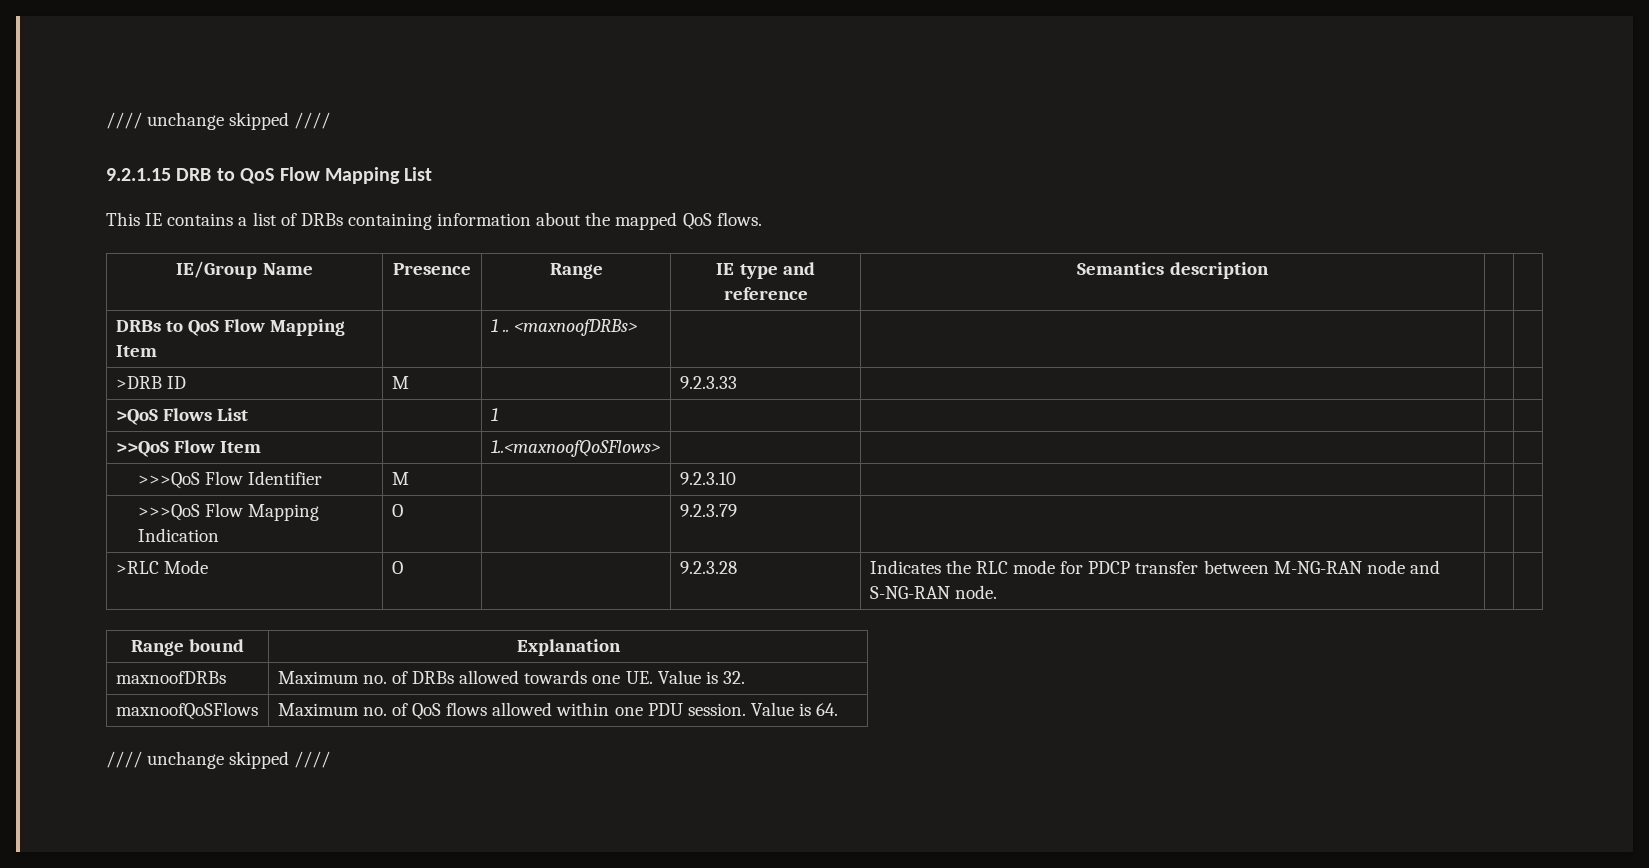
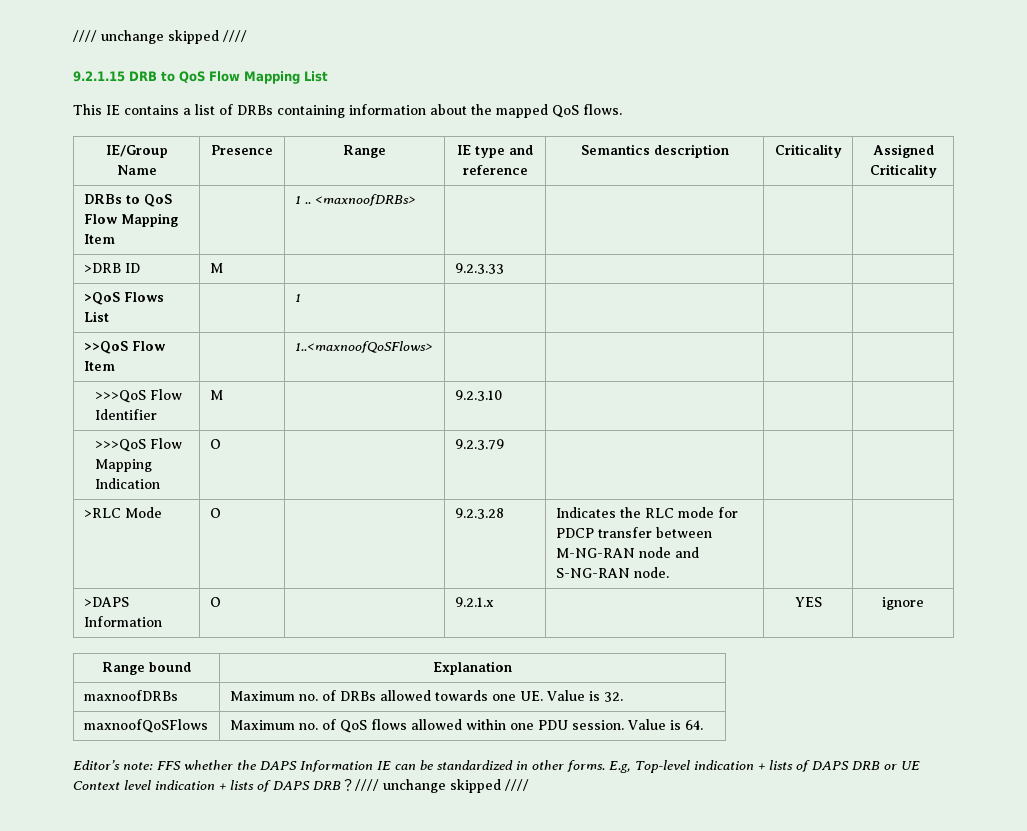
(1269, 270) | -> [774,144,842,158] [872,144,934,158] [869,164,937,178] Criticality | Assigned Criticality
(997, 592) none -> [83,597,129,607] [83,616,162,627] [209,597,221,607] [454,597,494,607] [794,597,822,607] [882,597,924,610] // >DAPS Information | O | | 9.2.1.x | | YES | ignore
(839, 709) none -> [73,760,920,773] [73,779,355,792] Editor’s note: FFS whether the DAPS Information IE can be standardized in other forms. E.g, Top-level indication + lists of DAPS DRB or UE Context level indication + lists of DAPS DRB？

